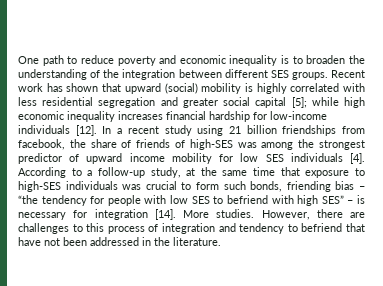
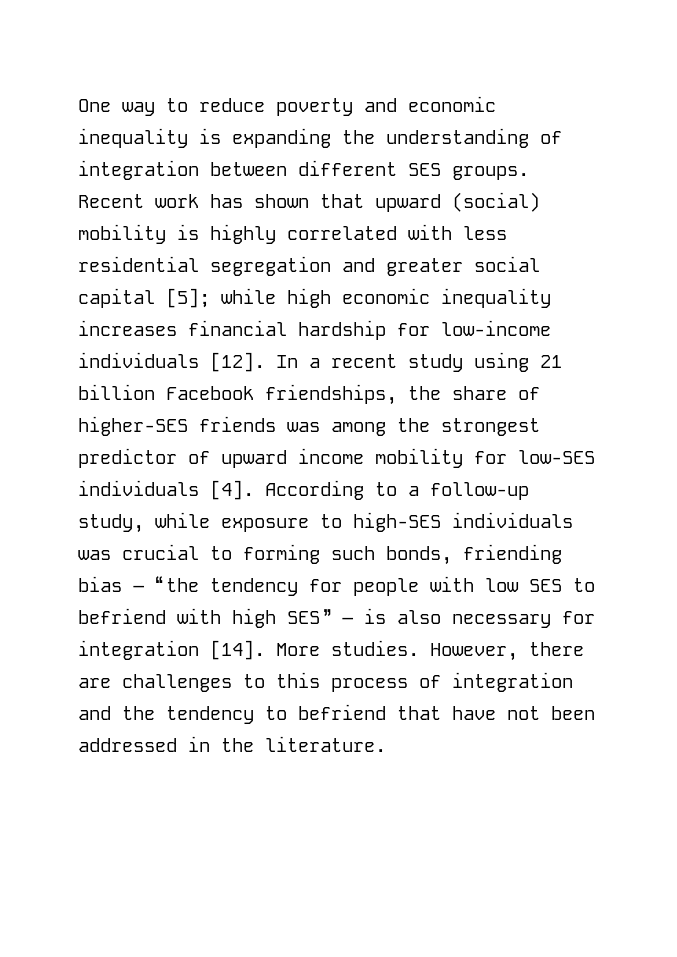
[42,55,64,66] path -> [122,102,155,116] way
[292,55,346,64] to broaden -> [232,128,331,148] expanding
[103,69,120,78] the -> (562, 137) none
[282,125,365,136] [18,139,233,150] friendships from facebook, the share of friends of high-SES -> [166,384,540,405] [78,416,276,436] Facebook friendships, the share of higher-SES friends
[240,153,284,162] low SES -> [518,450,595,464] low-SES
[186,167,300,176] at the same time that -> [155,512,210,528] while
[195,182,219,190] form -> [243,544,320,564] forming
(366, 199) none -> [397,610,441,624] also
(236, 227) none -> [122,706,155,720] the

